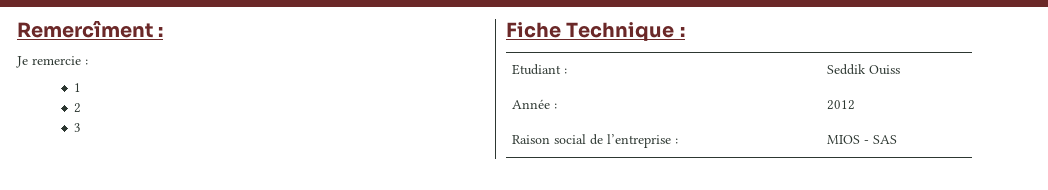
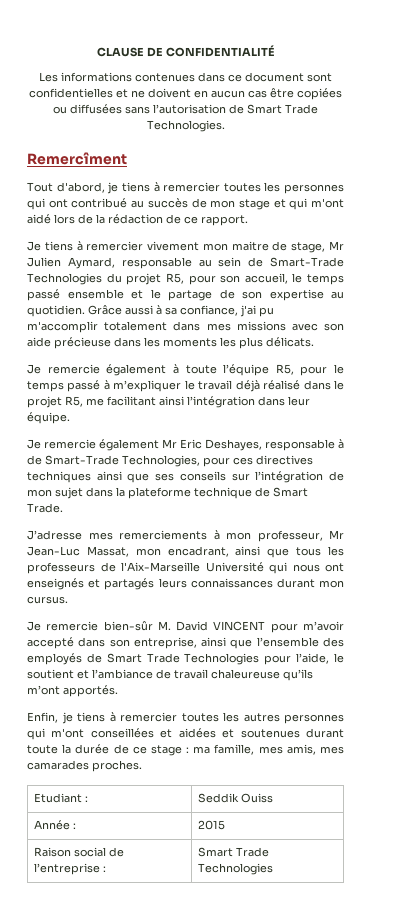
[17,21,164,38] [16,56,88,68] [74,83,82,92] [74,103,82,113] [74,123,82,132] [506,22,685,41] Remercîment : // Je remercie : // 1 // 2 // 3 // Fiche Technique : -> [96,45,275,57] [39,72,332,82] [29,88,342,100] [53,104,318,114] [146,120,225,132] [27,152,127,165] [27,182,344,194] [27,198,344,210] [27,214,248,226] [27,241,344,253] [27,257,345,269] [27,273,344,285] [27,289,344,301] [27,305,274,317] [27,321,344,333] [27,337,314,349] [27,364,344,376] [27,380,345,392] [27,396,310,408] [27,412,70,424] [27,439,344,451] [27,455,313,467] [27,471,345,483] [27,487,308,499] [27,503,63,513] [27,530,344,542] [27,546,344,558] [27,562,344,574] [27,578,344,590] [27,596,68,604] [27,621,344,633] [27,637,344,649] [27,653,344,665] [27,669,313,681] [27,685,118,697] [27,712,344,724] [27,728,344,740] [27,744,345,756] [27,760,142,772] CLAUSE DE CONFIDENTIALITÉ // Les informations contenues dans ce document sont confidentielles et ne doivent en aucun cas être copiées ou diffusées sans l’autorisation de Smart Trade Technologies. // Remercîment // Tout d'abord, je tiens à remercier toutes les personnes qui ont contribué au succès de mon stage et qui m'ont aidé lors de la rédaction de ce rapport. // Je tiens à remercier vivement mon maitre de stage, Mr Julien Aymard, responsable au sein de Smart-Trade Technologies du projet R5, pour son accueil, le temps passé ensemble et le partage de son expertise au quotidien. Grâce aussi à sa confiance, j'ai pu m'accomplir totalement dans mes missions avec son aide précieuse dans les moments les plus délicats. // Je remercie également à toute l’équipe R5, pour le temps passé à m’expliquer le travail déjà réalisé dans le projet R5, me facilitant ainsi l’intégration dans leur équipe. // Je remercie également Mr Eric Deshayes, responsable à de Smart-Trade Technologies, pour ces directives techniques ainsi que ses conseils sur l’intégration de mon sujet dans la plateforme technique de Smart Trade. // J’adresse mes remerciements à mon professeur, Mr Jean-Luc Massat, mon encadrant, ainsi que tous les professeurs de l'Aix-Marseille Université qui nous ont enseignés et partagés leurs connaissances durant mon cursus. // Je remercie bien-sûr M. David VINCENT pour m’avoir accepté dans son entreprise, ainsi que l’ensemble des employés de Smart Trade Technologies pour l’aide, le soutient et l’ambiance de travail chaleureuse qu’ils m’ont apportés. // Enfin, je tiens à remercier toutes les autres personnes qui m'ont conseillées et aidées et soutenues durant toute la durée de ce stage : ma famille, mes amis, mes camarades proches.
[826,100,855,110] 2012 -> [197,820,225,830] 2015
[826,135,897,144] MIOS - SAS -> [197,847,269,857] [197,863,273,875] Smart Trade Technologies

